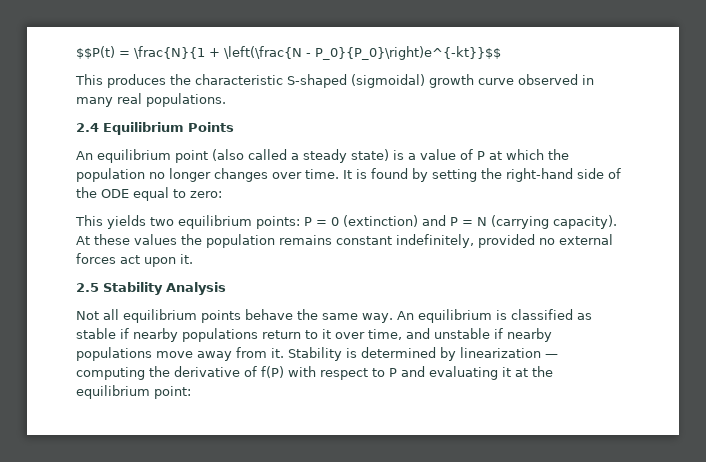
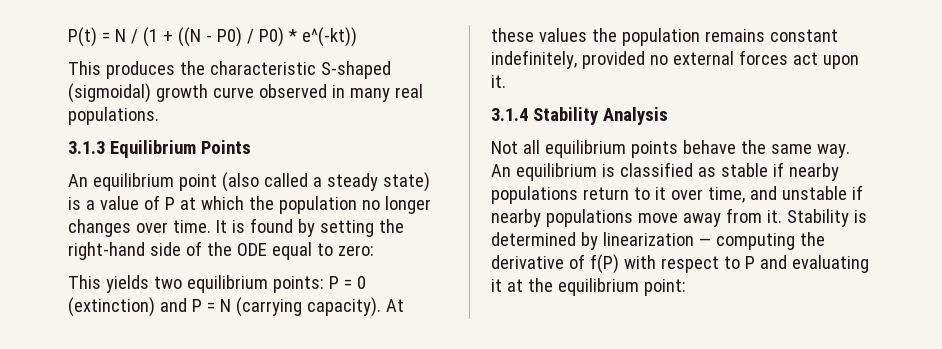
[76,46,501,60] $$P(t) = \frac{N}{1 + \left(\frac{N - P_0}{P_0}\right)e^{-kt}}$$ -> [68,27,357,47] P(t) = N / (1 + ((N - P0) / P0) * e^(-kt))
[76,123,99,132] 2.4 -> [68,141,105,154] 3.1.3
[76,283,99,292] 2.5 -> [491,108,528,121] 3.1.4

